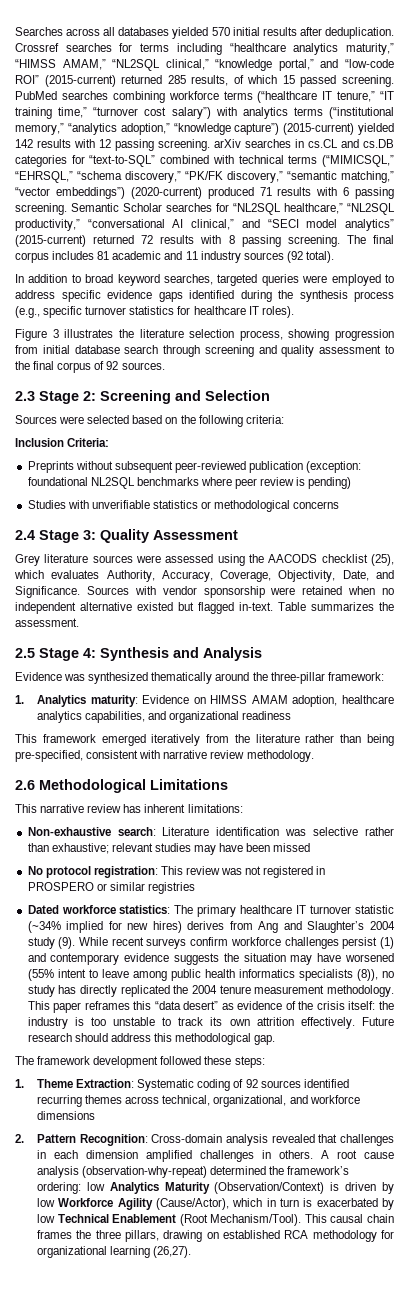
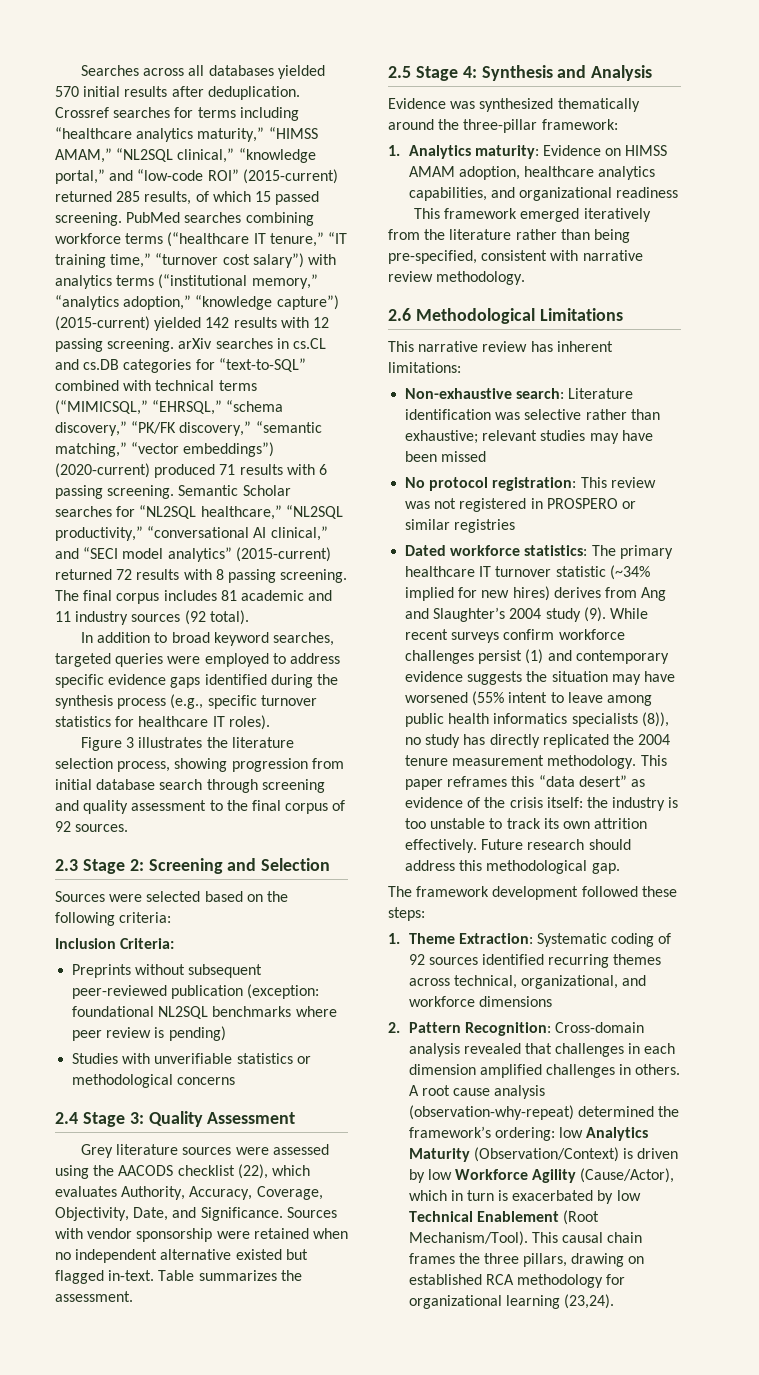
[370,554,394,566] (25), -> [237,1164,268,1179] (22),
[153,1246,192,1258] (26,27). -> [563,1294,614,1309] (23,24).

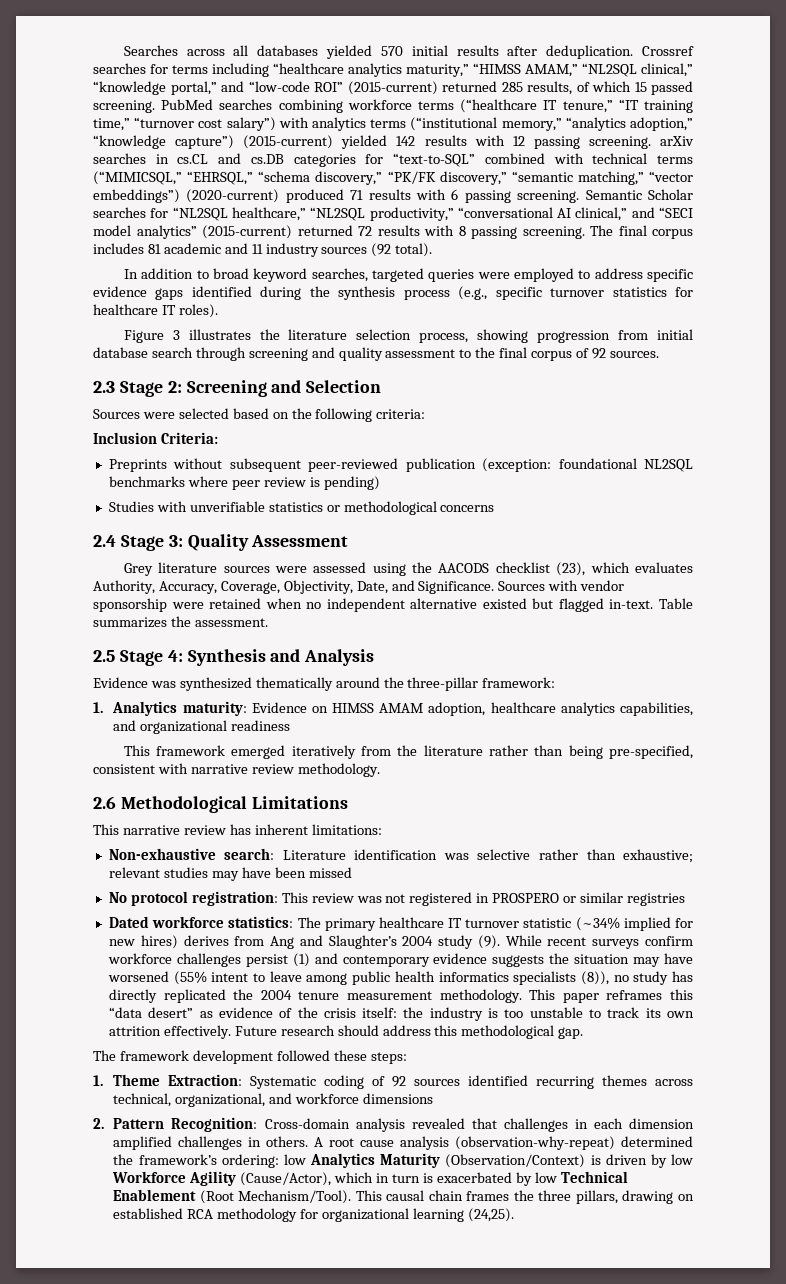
[237,1164,268,1179] (22), -> [556,562,586,576] (23),
[563,1294,614,1309] (23,24). -> [467,1208,514,1222] (24,25).

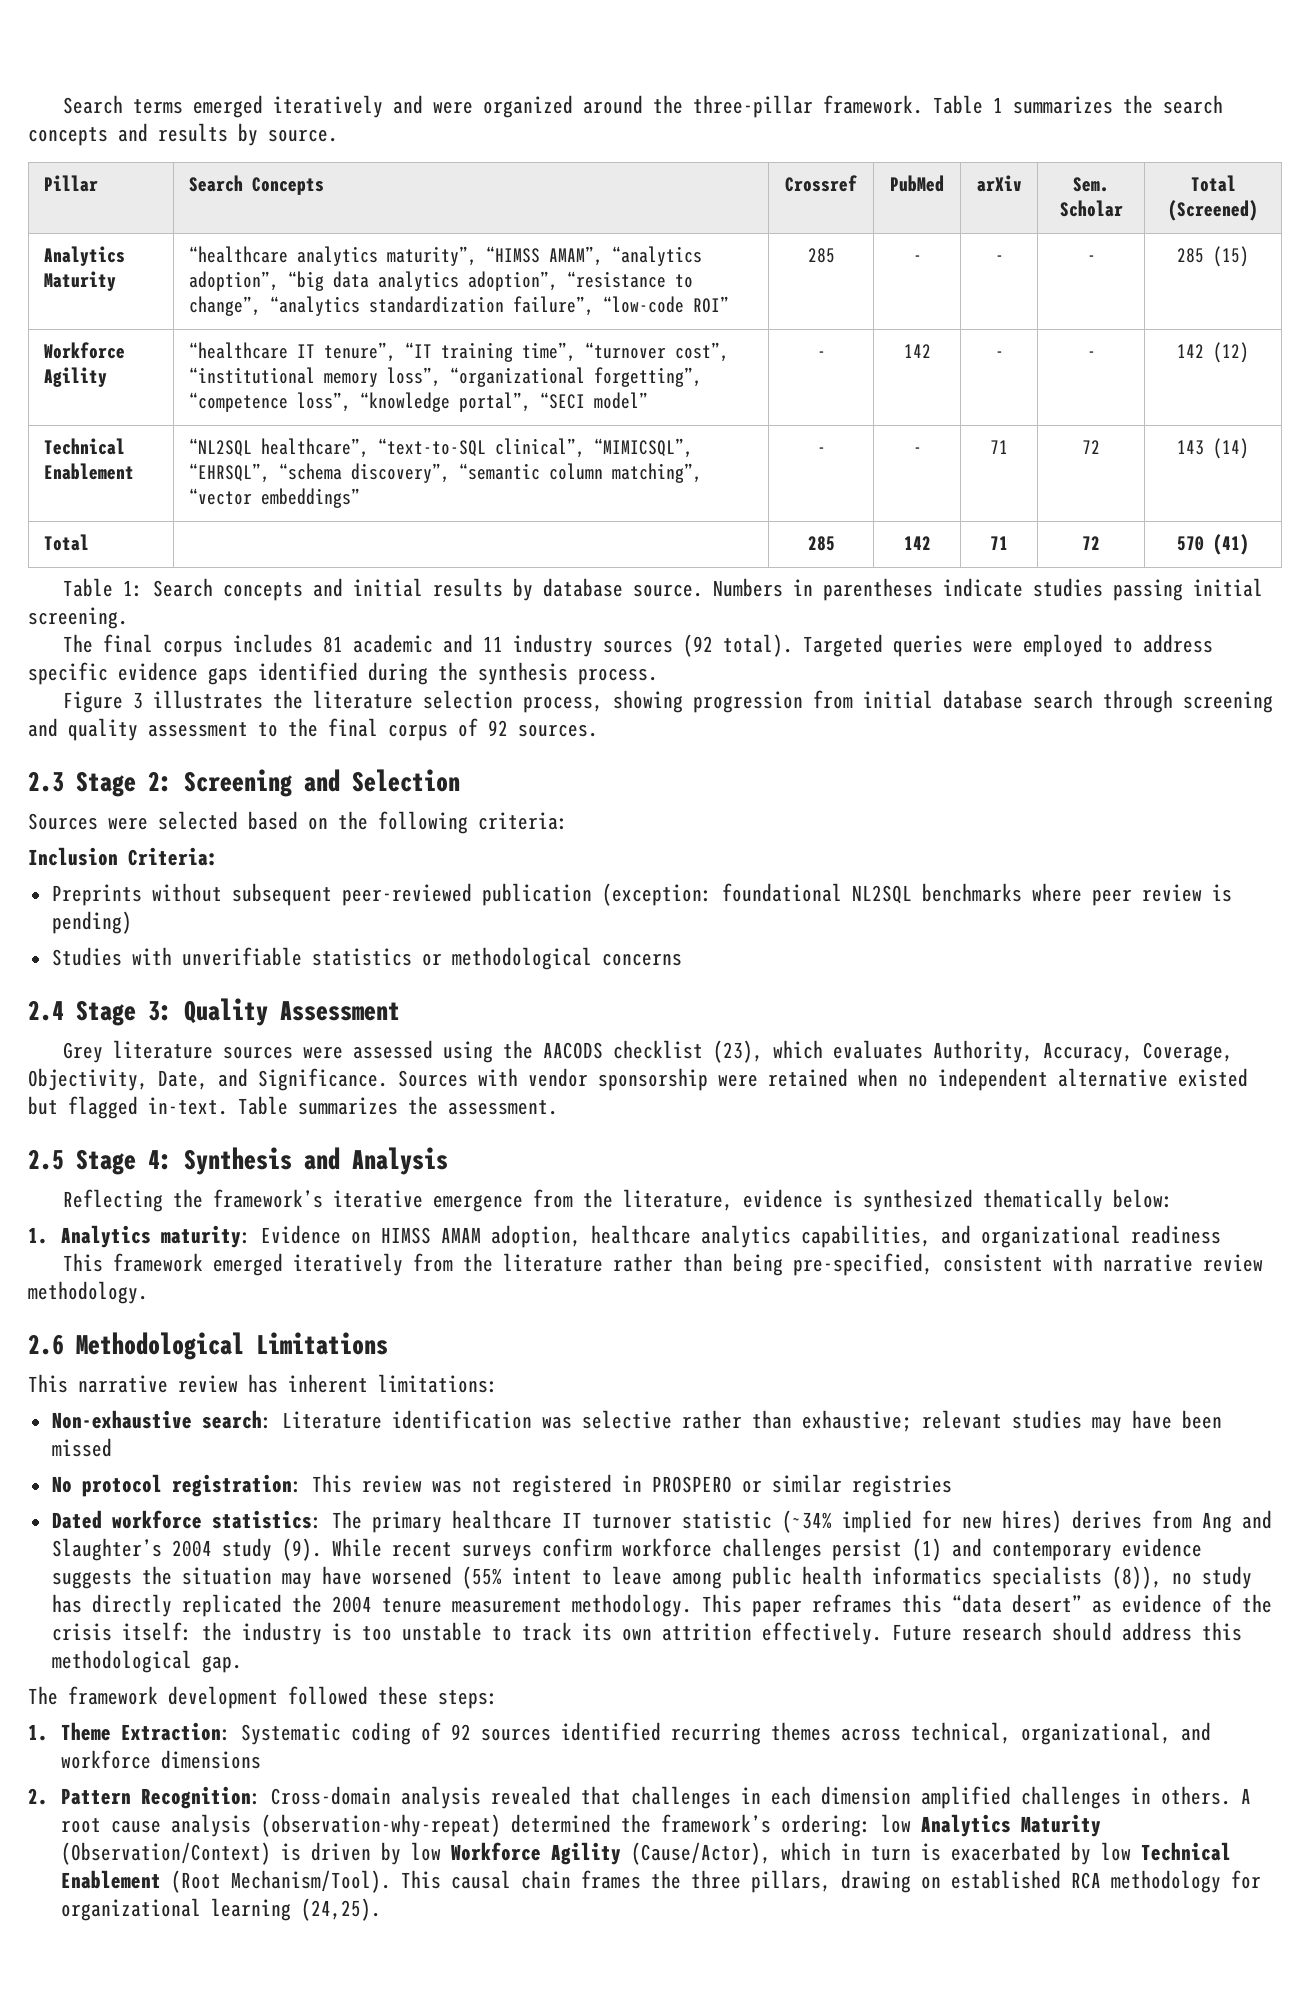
[123,45,694,59] [93,63,693,77] [93,81,693,95] [93,99,693,113] [93,117,693,131] [93,135,695,149] [93,153,694,167] [93,171,693,185] [93,189,693,203] [93,207,693,221] [93,225,585,239] Searches across all databases yielded 570 initial results after deduplication. Crossref searches for terms including “healthcare analytics maturity,” “HIMSS AMAM,” “NL2SQL clinical,” “knowledge portal,” and “low-code ROI” (2015-current) returned 285 results, of which 15 passed screening. PubMed searches combining workforce terms (“healthcare IT tenure,” “IT training time,” “turnover cost salary”) with analytics terms (“institutional memory,” “analytics adoption,” “knowledge capture”) (2015-current) yielded 142 results with 12 passing screening. arXiv searches in cs.CL and cs.DB categories for “text-to-SQL” combined with technical terms (“MIMICSQL,” “EHRSQL,” “schema discovery,” “PK/FK discovery,” “semantic matching,” “vector embeddings”) (2020-current) produced 71 results with 6 passing screening. Semantic Scholar searches for “NL2SQL healthcare,” “NL2SQL productivity,” “conversational AI clinical,” and “SECI model analytics” (2015-current) returned 72 results with 8 passing screening. -> [63,95,1224,118] [28,123,338,146] [43,175,98,192] [188,175,324,195] [785,175,857,192] [890,175,944,192] [976,175,1022,192] [1073,177,1109,192] [1059,200,1123,217] [1190,175,1236,192] [1168,200,1258,221] [43,246,125,266] [43,271,116,291] [188,246,702,266] [188,271,693,291] [188,296,729,316] [807,248,835,263] [912,255,922,262] [994,255,1004,262] [1086,255,1096,262] [1177,246,1249,267] [43,342,125,359] [43,367,107,387] [188,342,729,362] [188,367,702,387] [188,392,648,412] [816,351,826,358] [903,344,931,358] [994,351,1004,358] [1086,351,1096,358] [1177,342,1249,363] [43,438,125,455] [43,463,134,480] [188,438,693,458] [188,463,702,483] [188,488,360,508] [816,447,826,454] [912,447,922,454] [990,440,1008,454] [1082,440,1100,454] [1177,438,1249,459] [43,534,89,551] [807,536,835,551] [903,536,931,550] [990,536,1008,550] [1082,536,1100,550] [1177,534,1249,555] [63,578,1264,601] [28,607,128,629] Search terms emerged iteratively and were organized around the three-pillar framework. Table 1 summarizes the search concepts and results by source. // Pillar | Search Concepts | Crossref | PubMed | arXiv | Sem. Scholar | Total (Screened) // Analytics Maturity | “healthcare analytics maturity”, “HIMSS AMAM”, “analytics adoption”, “big data analytics adoption”, “resistance to change”, “analytics standardization failure”, “low-code ROI” | 285 | - | - | - | 285 (15) // Workforce Agility | “healthcare IT tenure”, “IT training time”, “turnover cost”, “institutional memory loss”, “organizational forgetting”, “competence loss”, “knowledge portal”, “SECI model” | - | 142 | - | - | 142 (12) // Technical Enablement | “NL2SQL healthcare”, “text-to-SQL clinical”, “MIMICSQL”, “EHRSQL”, “schema discovery”, “semantic column matching”, “vector embeddings” | - | - | 71 | 72 | 143 (14) // Total | | 285 | 142 | 71 | 72 | 570 (41) // Table 1: Search concepts and initial results by database source. Numbers in parentheses indicate studies passing initial screening. //
[123,268,424,282] // In addition to broad keyword searches, targeted -> [803,634,884,657] Targeted
[403,286,694,300] [93,304,218,318] process (e.g., specific turnover statistics for healthcare IT roles). -> [578,668,658,685] process.
[93,677,556,691] Evidence was synthesized thematically around the three-pillar framework: -> [63,1189,1174,1212] Reflecting the framework’s iterative emergence from the literature, evidence is synthesized thematically below:

